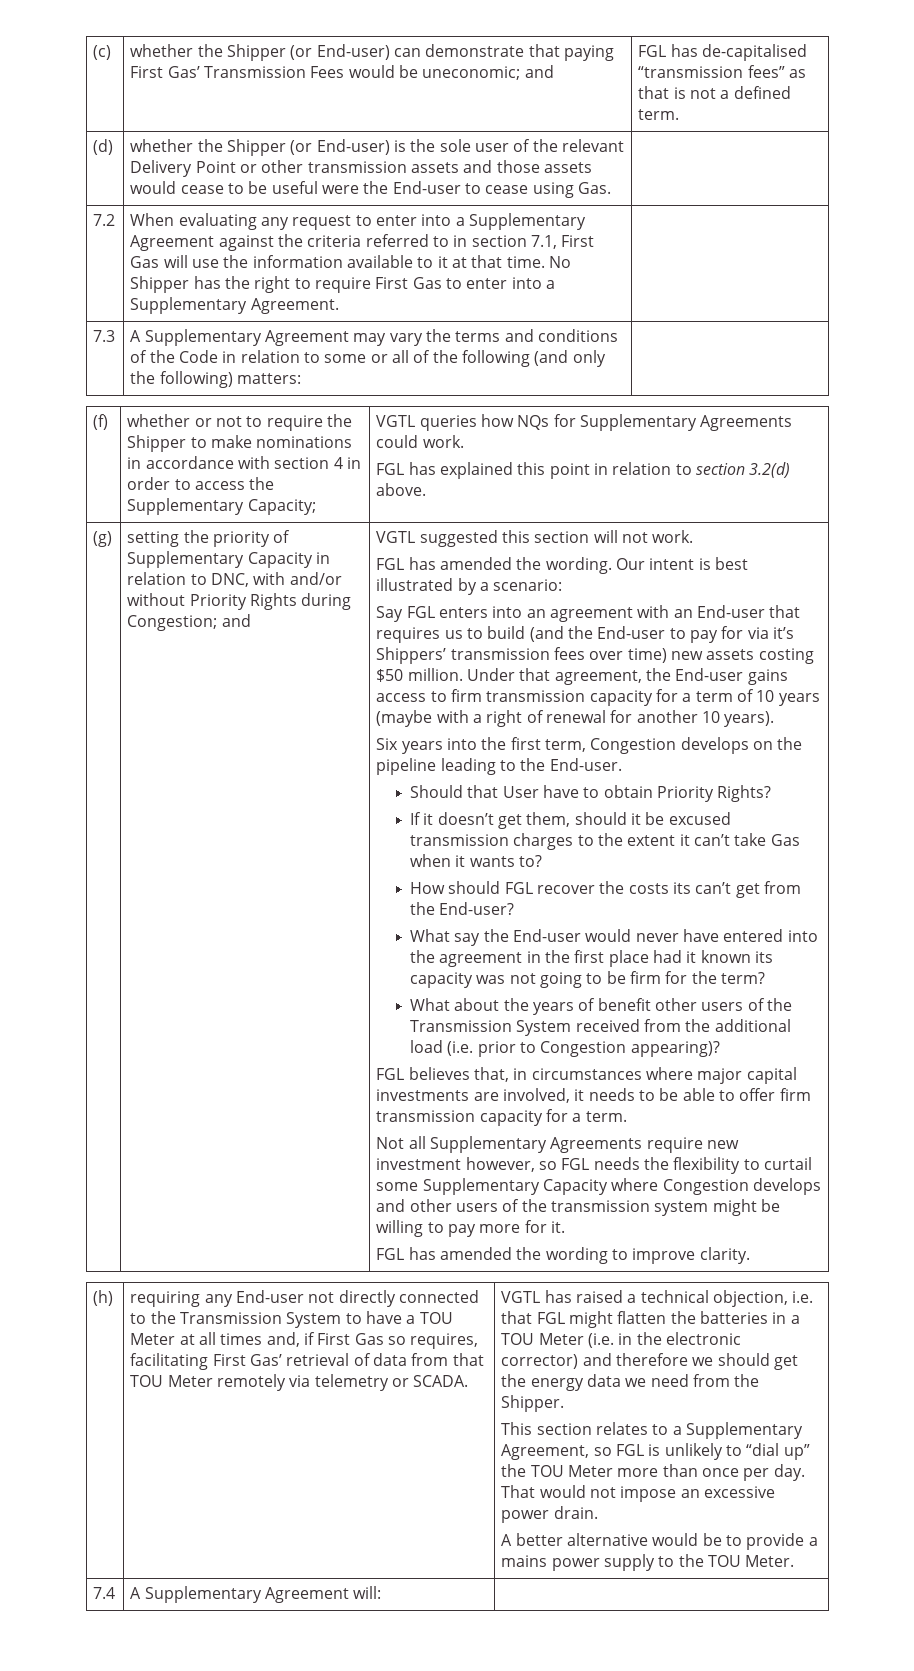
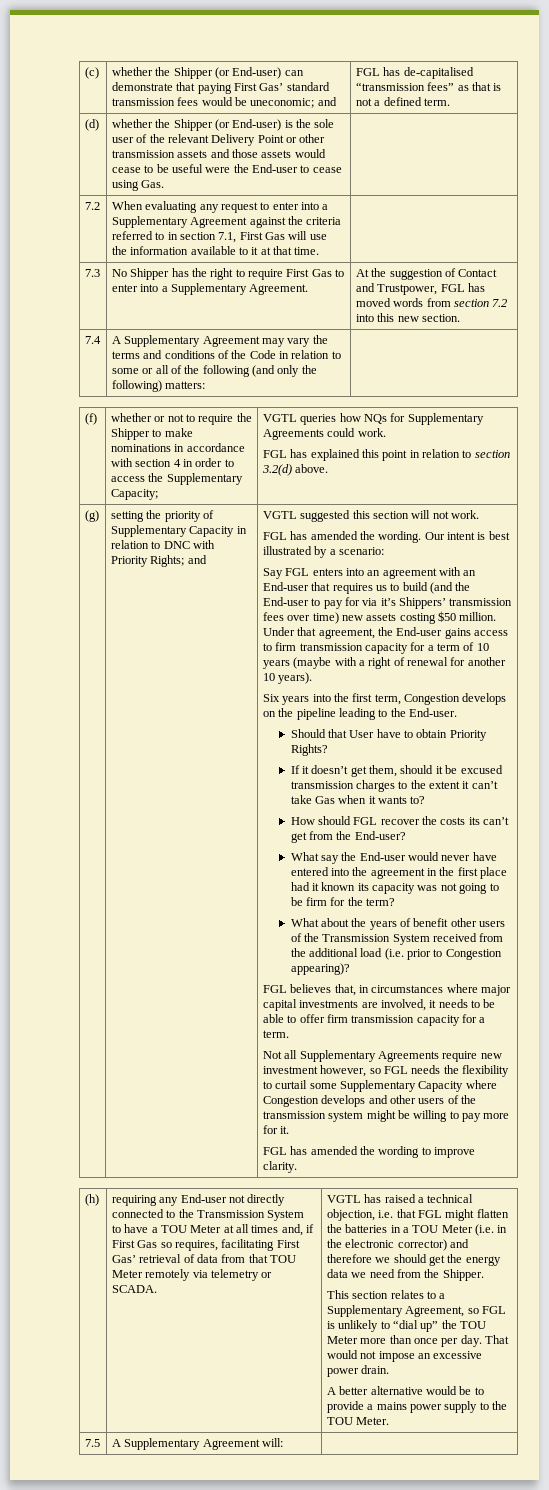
[204,66,345,78] Transmission Fees -> [286,82,330,91] [111,97,199,106] standard transmission fees
(545, 262) none -> [84,269,100,277] | // 7.3 |
[93,330,116,342] // 7.3 -> [355,268,498,280] [355,283,485,295] [355,298,508,307] [355,313,460,322] [84,336,101,344] At the suggestion of Contact and Trustpower, FGL has moved words from section 7.2 into this new section. // 7.4
[211,572,342,587] [127,593,352,610] [127,615,218,631] DNC, with and/or without Priority Rights during Congestion; -> [163,540,215,549] [110,555,185,567] DNC with Priority Rights;
[93,1587,116,1599] 7.4 -> [84,1439,100,1447] 7.5

